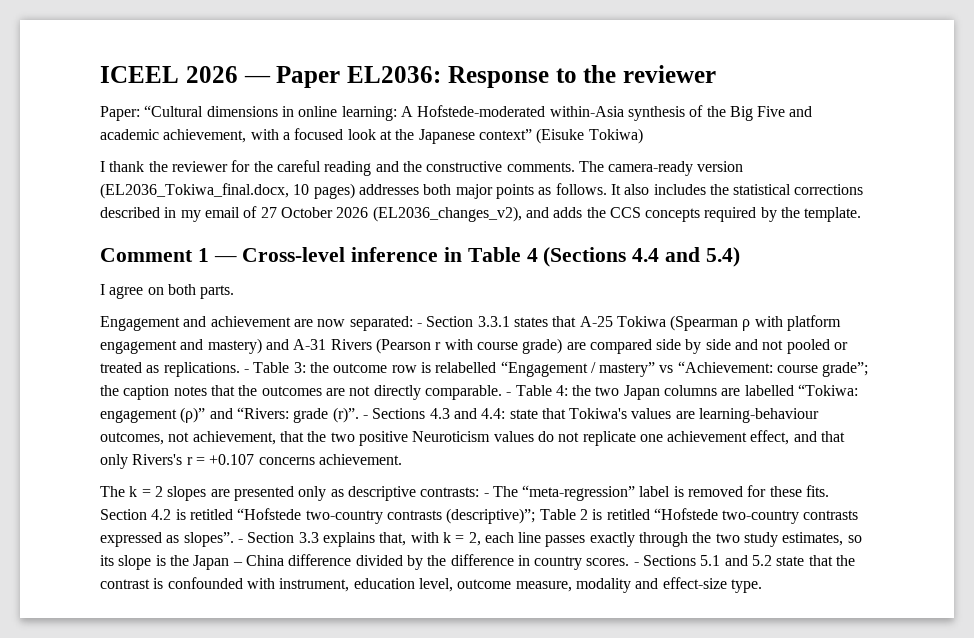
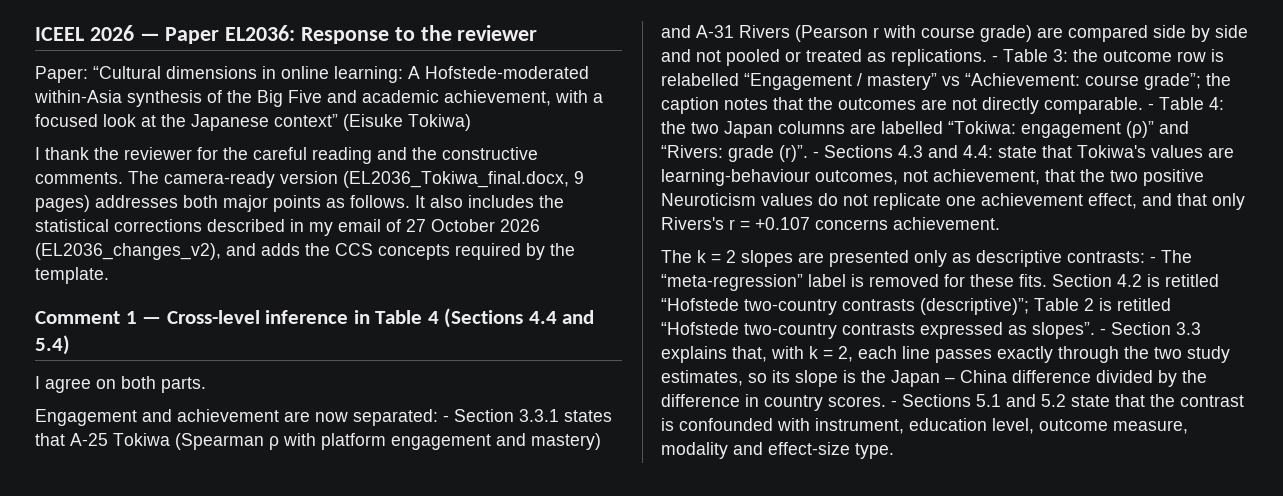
[293,184,310,195] 10 -> [574,171,584,184] 9

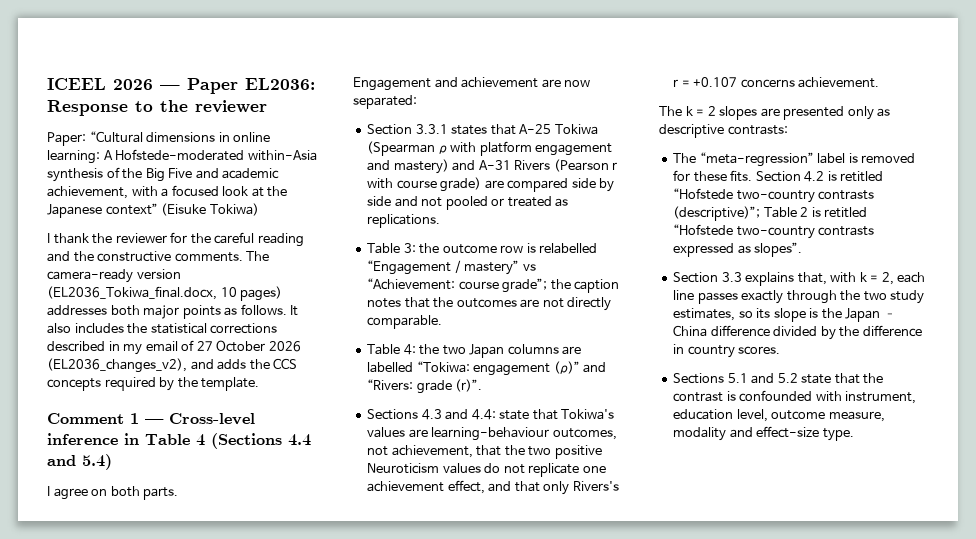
[574,171,584,184] 9 -> [220,287,237,297] 10
[443,415,449,422] - -> (417, 102) //
[992,55,998,62] - -> (441, 221) //
[1148,103,1154,110] - -> (443, 322) //
[813,151,819,158] - -> (483, 385) //
[1150,256,1156,263] - -> (788, 130) //
[1100,328,1106,335] - -> (803, 249) //
[891,400,897,407] - -> (781, 350) //

